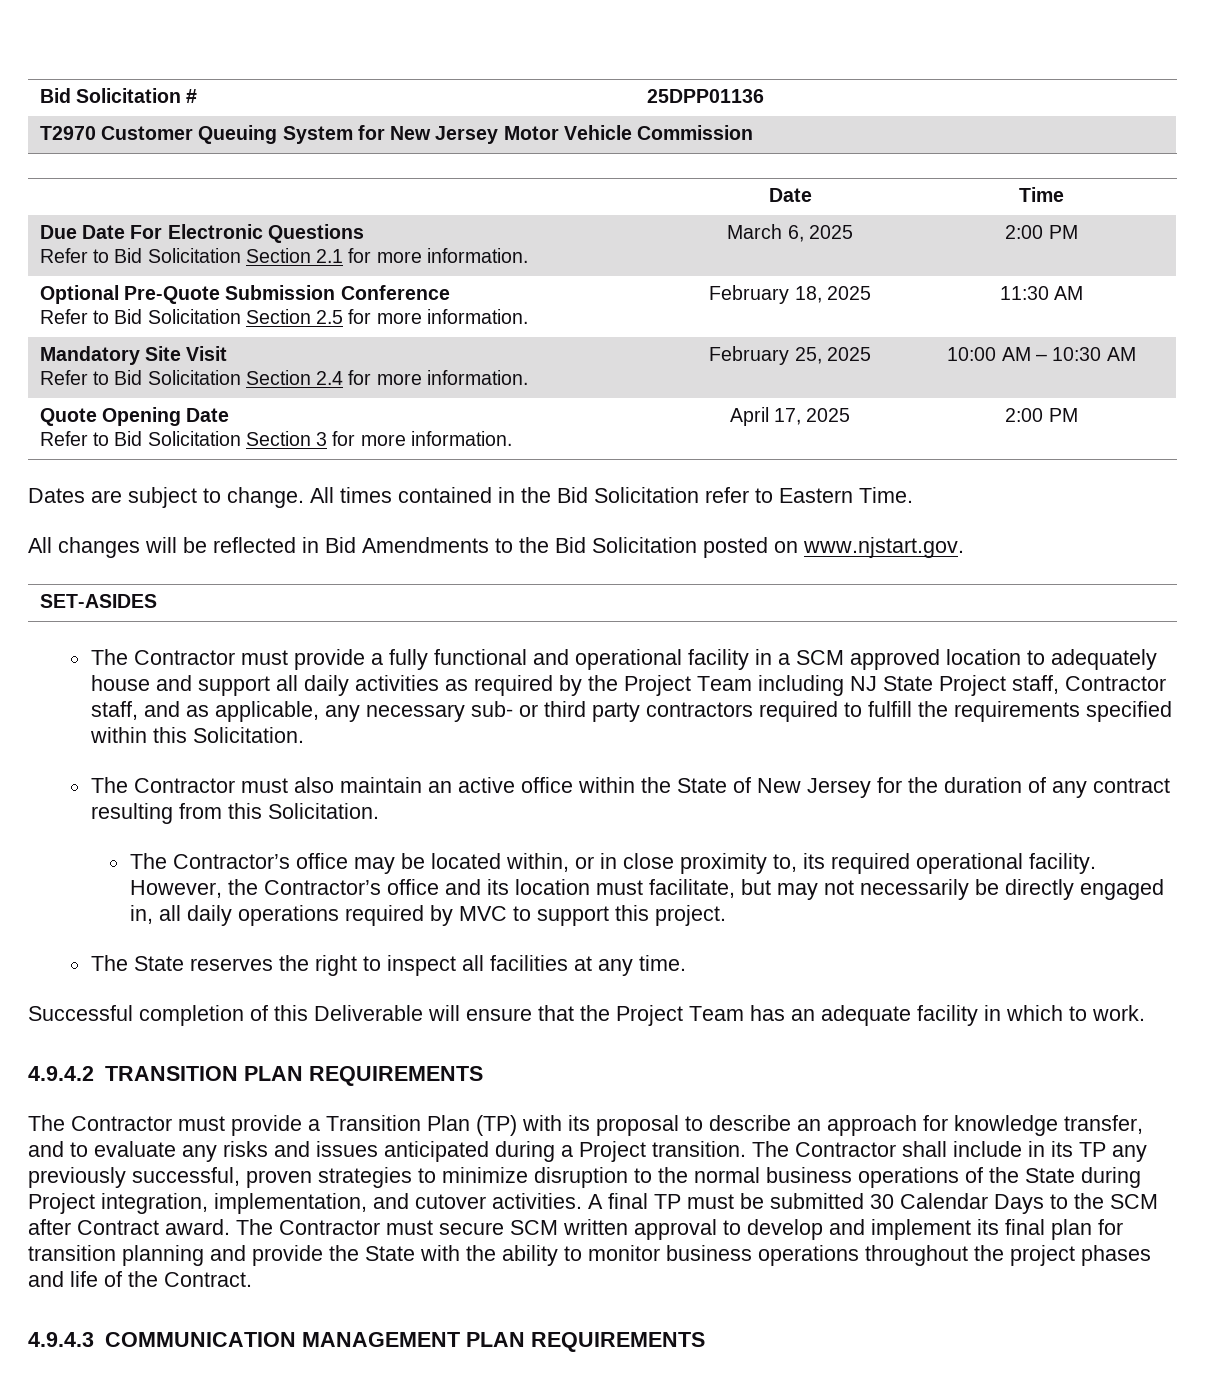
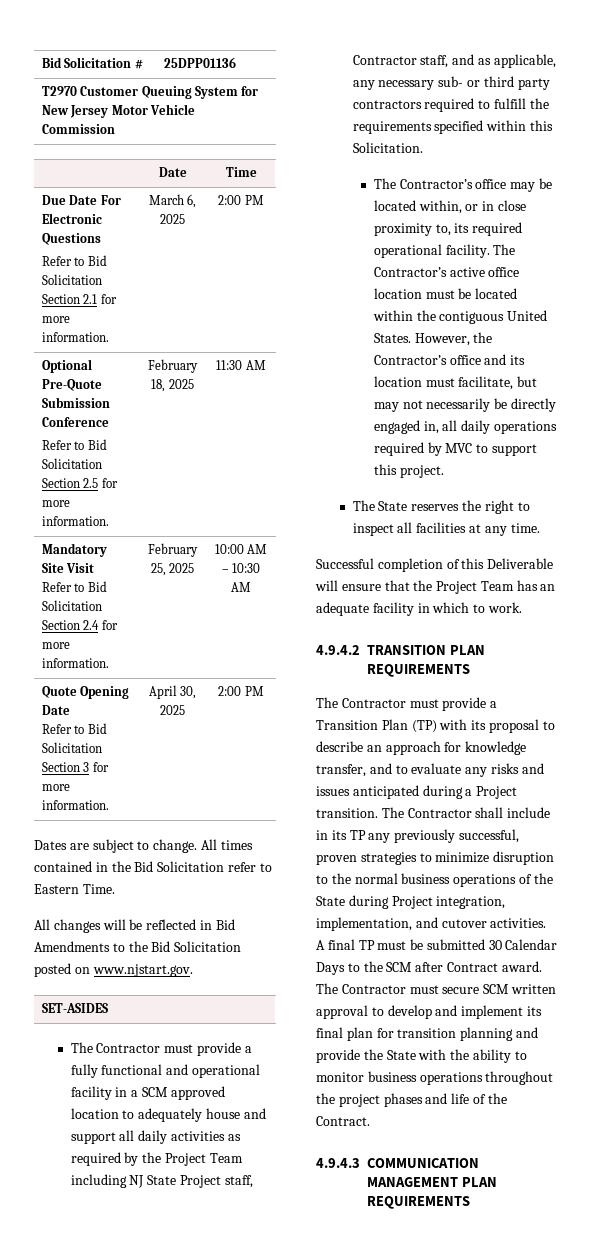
[774,408,801,425] 17, -> [180,686,197,699] 30,
[90,777,1170,798] [90,803,379,824] // The Contractor must also maintain an active office within the State of New Jersey for the duration of any contract resulting from this Solicitation. -> (423, 147) none
(1096, 863) none -> [493,244,516,255] [373,267,520,277] [373,288,518,299] [372,310,548,324] [373,333,411,343] The Contractor’s active office location must be located within the contiguous United States.

